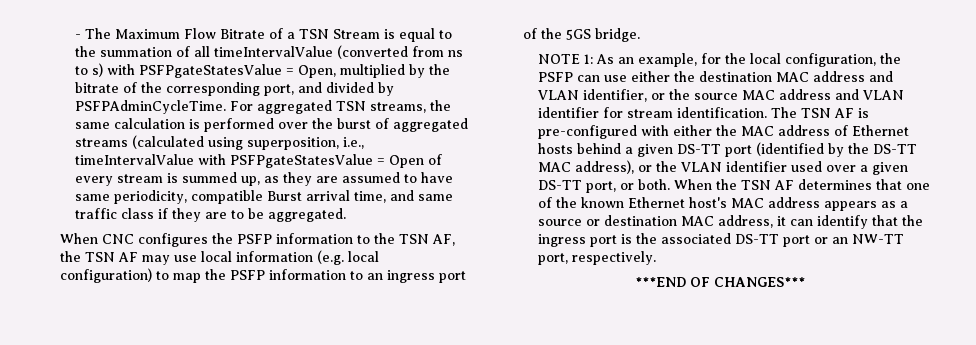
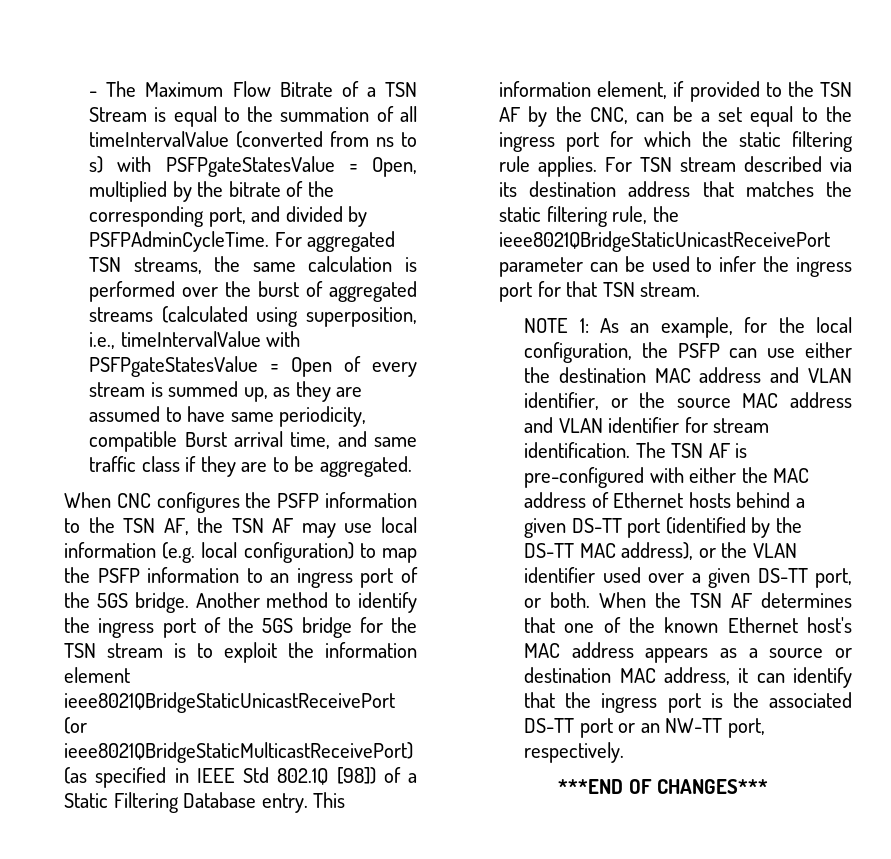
(640, 35) none -> [195,592,417,613] [64,617,418,638] [64,642,417,663] [64,667,131,683] [64,692,396,713] [64,717,88,734] [64,742,414,763] [64,767,418,788] [64,792,346,813] [499,81,852,102] [499,106,852,127] [499,131,853,152] [499,156,852,177] [499,181,852,197] [499,206,679,227] [499,231,831,252] [499,256,852,277] [499,281,701,302] Another method to identify the ingress port of the 5GS bridge for the TSN stream is to exploit the information element ieee8021QBridgeStaticUnicastReceivePort (or ieee8021QBridgeStaticMulticastReceivePort) (as specified in IEEE Std 802.1Q [98]) of a Static Filtering Database entry. This information element, if provided to the TSN AF by the CNC, can be a set equal to the ingress port for which the static filtering rule applies. For TSN stream described via its destination address that matches the static filtering rule, the ieee8021QBridgeStaticUnicastReceivePort parameter can be used to infer the ingress port for that TSN stream.

